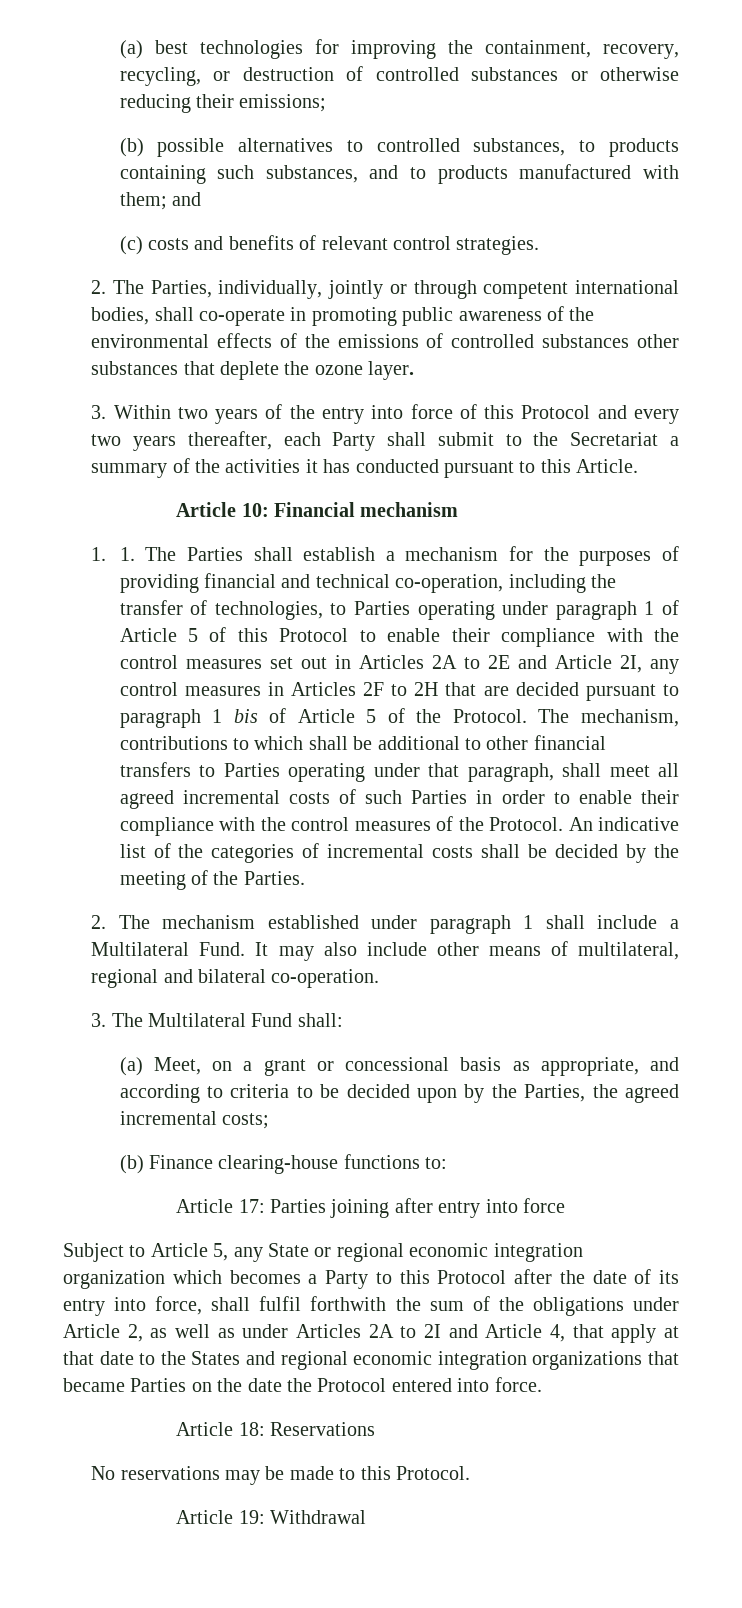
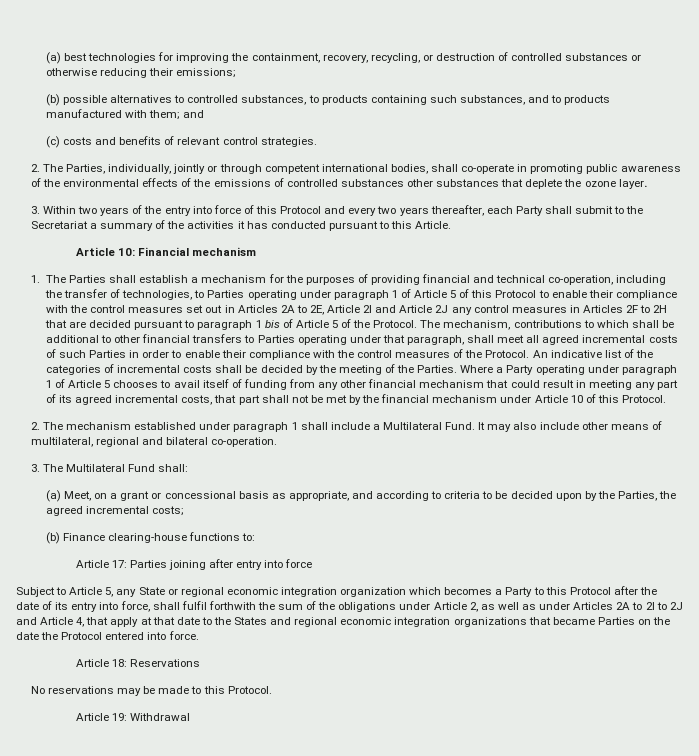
[119,547,135,561] 1. -> (40, 279) none
[487,655,642,673] 2E and Article 2I, -> [309,305,449,315] 2E, Article 2I and Article 2J
(305, 878) none -> [460,365,677,375] [45,379,679,390] [45,394,666,405] Where a Party operating under paragraph 1 of Article 5 chooses to avail itself of funding from any other financial mechanism that could result in meeting any part of its agreed incremental costs, that part shall not be met by the financial mechanism under Article 10 of this Protocol.
(442, 1331) none -> [656,602,683,610] to 2J

